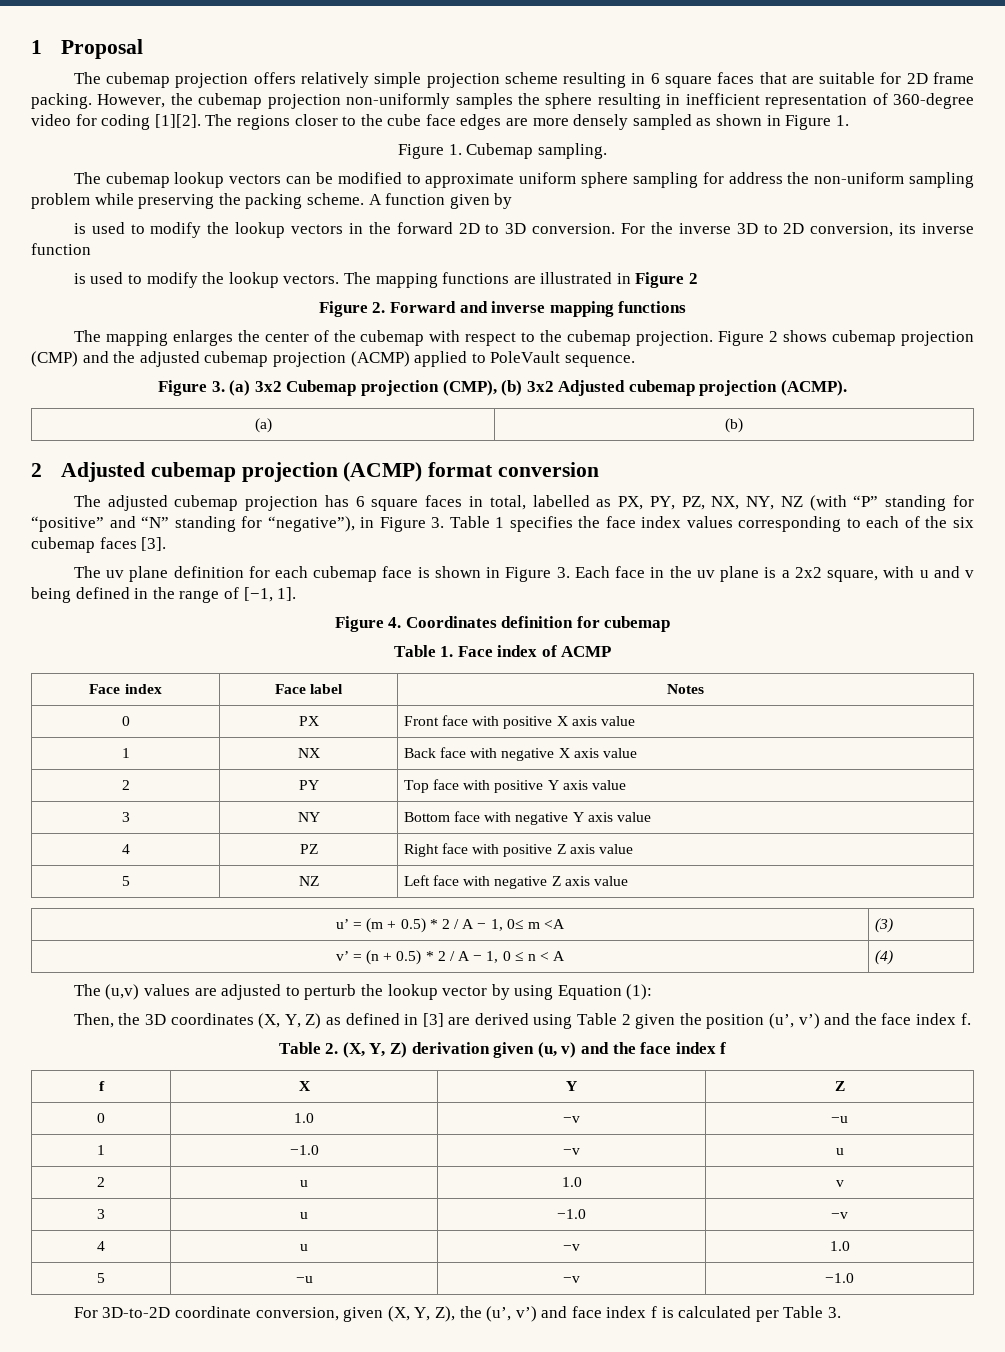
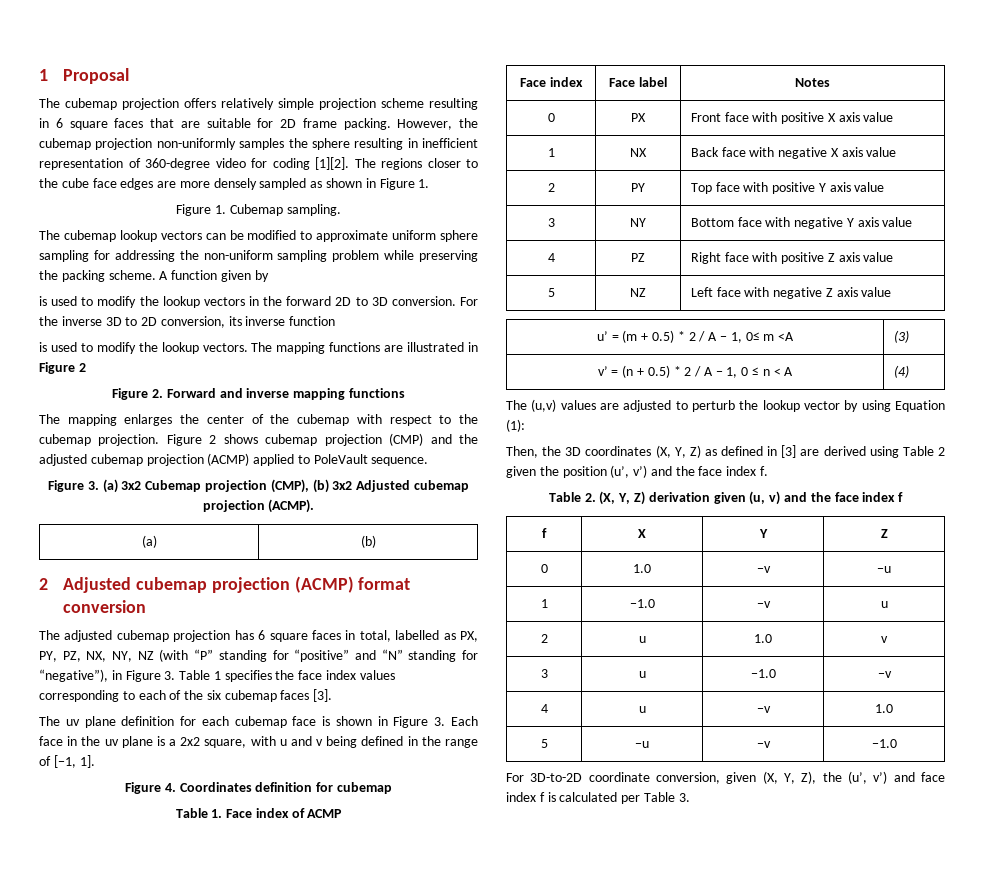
[728,172,783,184] address -> [114,250,175,262] addressing

